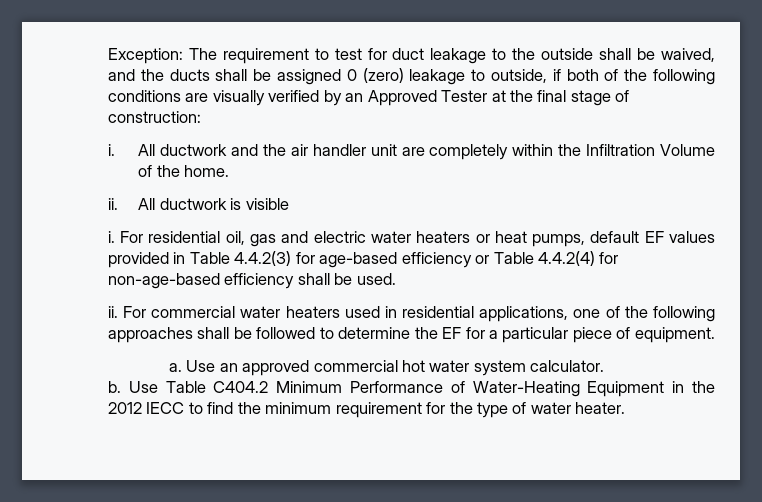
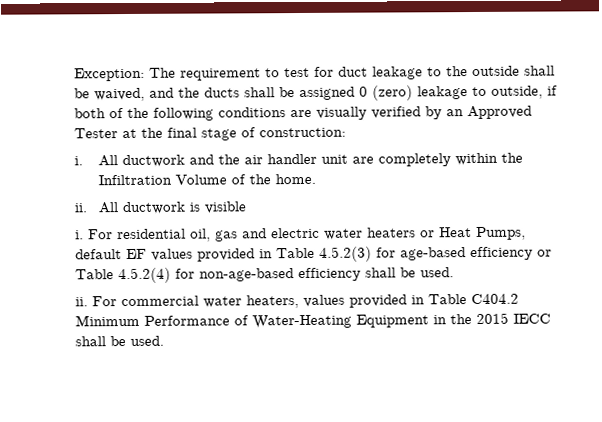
[494,231,586,247] heat pumps, -> [439,226,527,240] Heat Pumps,
[234,251,292,266] 4.4.2(3) -> [319,246,373,262] 4.5.2(3)
[537,251,595,266] 4.4.2(4) -> [118,267,172,284] 4.5.2(4)
[285,306,715,322] [107,327,715,343] [168,360,605,376] [107,381,158,393] heaters used in residential applications, one of the following approaches shall be followed to determine the EF for a particular piece of equipment. // a. Use an approved commercial hot water system calculator. // b. Use -> [246,294,426,309] heaters, values provided in
[107,402,626,418] 2012 IECC to find the minimum requirement for the type of water heater. -> [476,312,552,324] [75,335,165,347] 2015 IECC shall be used.

